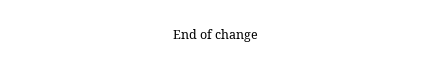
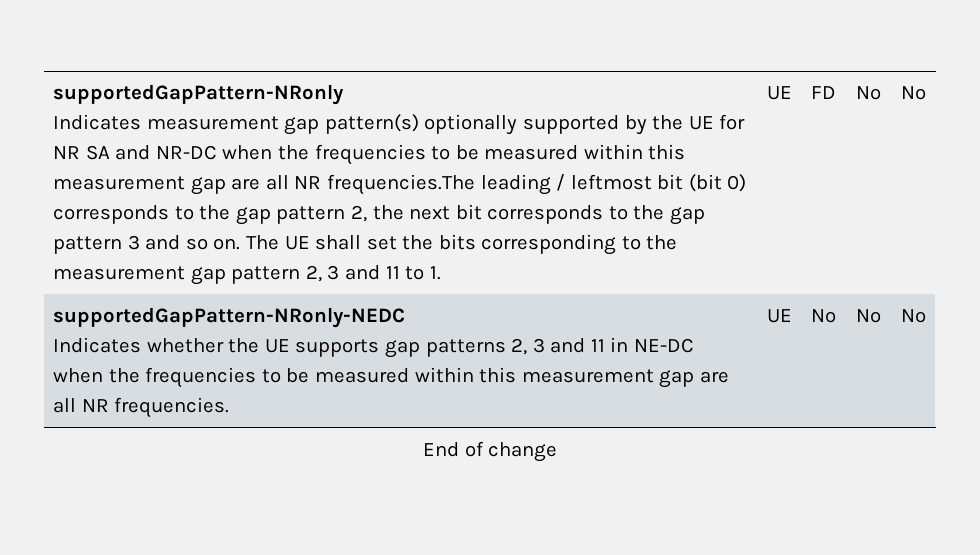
(172, 34) none -> [53,84,345,105] [53,114,746,135] [53,144,686,165] [53,174,747,195] [53,204,705,225] [53,234,678,255] [53,265,441,285] [766,86,792,100] [811,86,836,99] [855,86,881,100] [900,86,926,100] [53,307,406,328] [53,337,694,358] [53,367,729,388] [53,397,230,418] [766,309,792,323] [811,309,836,323] [855,309,881,323] [900,309,926,323] supportedGapPattern-NRonly // Indicates measurement gap pattern(s) optionally supported by the UE for NR SA and NR-DC when the frequencies to be measured within this measurement gap are all NR frequencies.The leading / leftmost bit (bit 0) corresponds to the gap pattern 2, the next bit corresponds to the gap pattern 3 and so on. The UE shall set the bits corresponding to the measurement gap pattern 2, 3 and 11 to 1. | UE | FD | No | No // supportedGapPattern-NRonly-NEDC // Indicates whether the UE supports gap patterns 2, 3 and 11 in NE-DC when the frequencies to be measured within this measurement gap are all NR frequencies. | UE | No | No | No //

